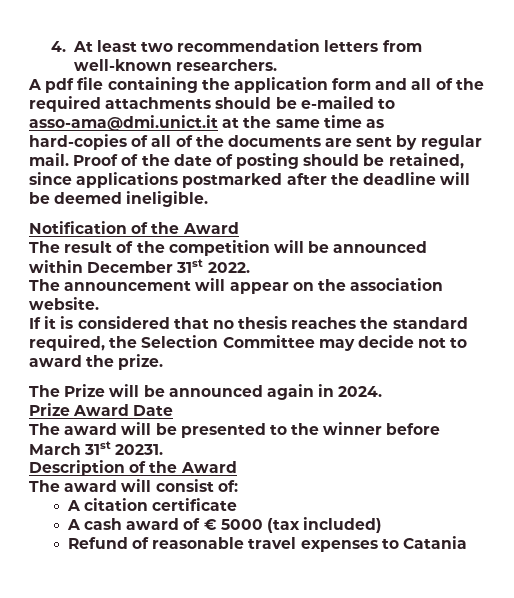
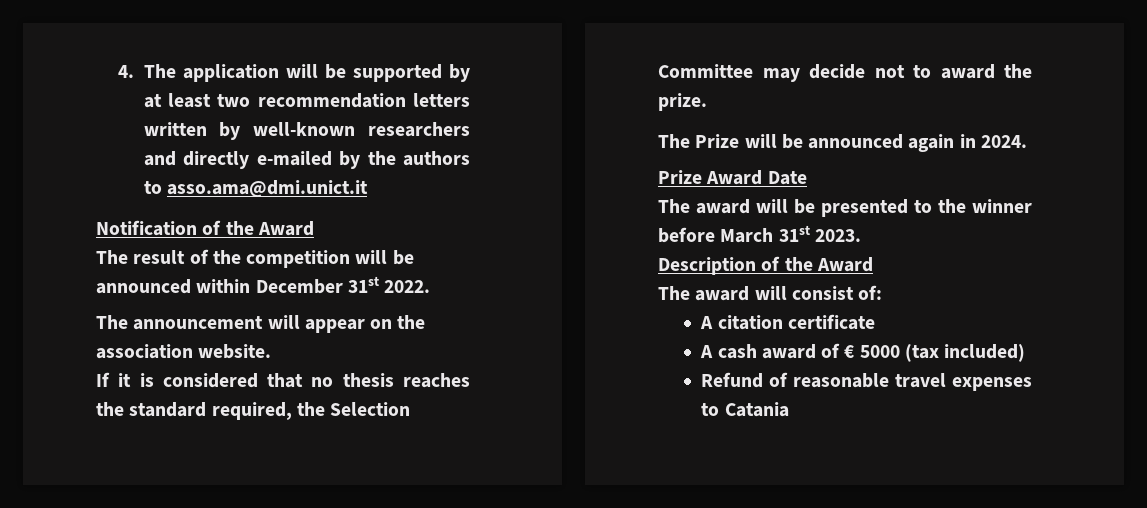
[72,39,422,52] [73,59,277,71] [28,77,484,93] [29,96,395,112] [29,115,384,131] [29,134,482,150] [29,153,464,169] [29,172,471,188] [29,191,209,207] At least two recommendation letters from well-known researchers. // A pdf file containing the application form and all of the required attachments should be e-mailed to asso-ama@dmi.unict.it at the same time as hard-copies of all of the documents are sent by regular mail. Proof of the date of posting should be retained, since applications postmarked after the deadline will be deemed ineligible. -> [143,64,470,82] [143,93,470,108] [143,122,470,140] [143,151,471,169] [143,180,368,197] The application will be supported by at least two recommendation letters written by well-known researchers and directly e-mailed by the authors to asso.ama@dmi.unict.it
[115,444,164,455] 20231. -> [814,229,861,242] 2023.

